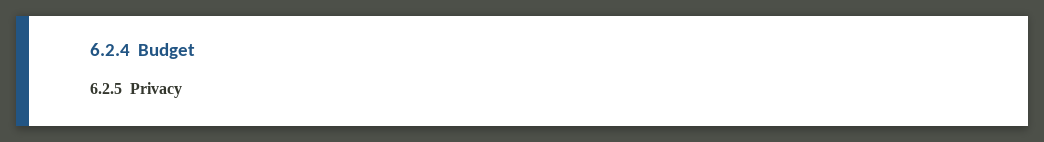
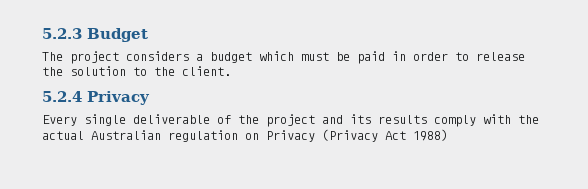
[90,43,130,56] 6.2.4 -> [42,28,82,39] 5.2.3
[90,82,182,98] 6.2.5 Privacy -> [42,51,525,64] [42,66,231,76] [42,91,151,105] [42,114,539,127] [42,129,448,142] The project considers a budget which must be paid in order to release the solution to the client. // 5.2.4 Privacy // Every single deliverable of the project and its results comply with the actual Australian regulation on Privacy (Privacy Act 1988)

